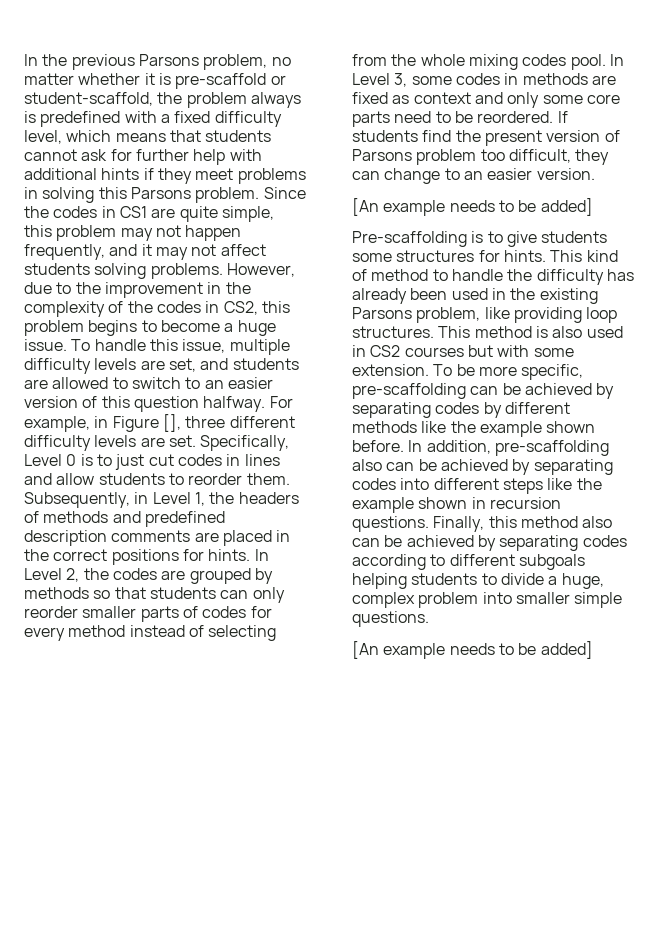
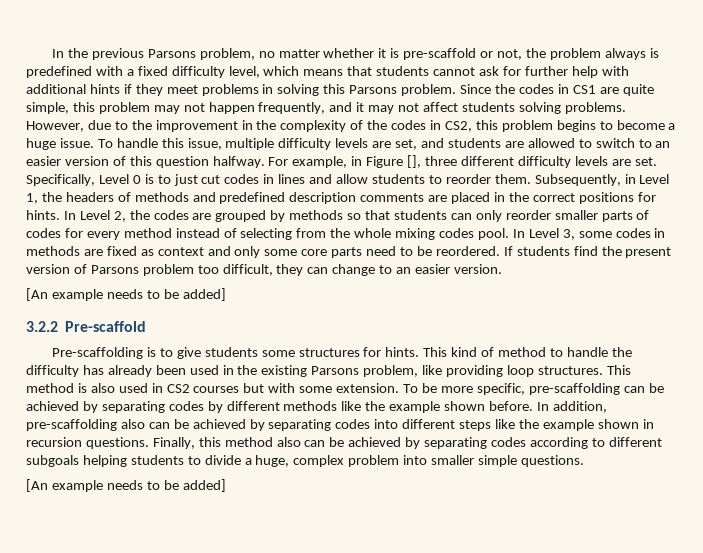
[24,92,153,106] student-scaffold, -> [497,49,523,60] not,
(593, 207) none -> [26,321,147,332] // 3.2.2 Pre-scaffold

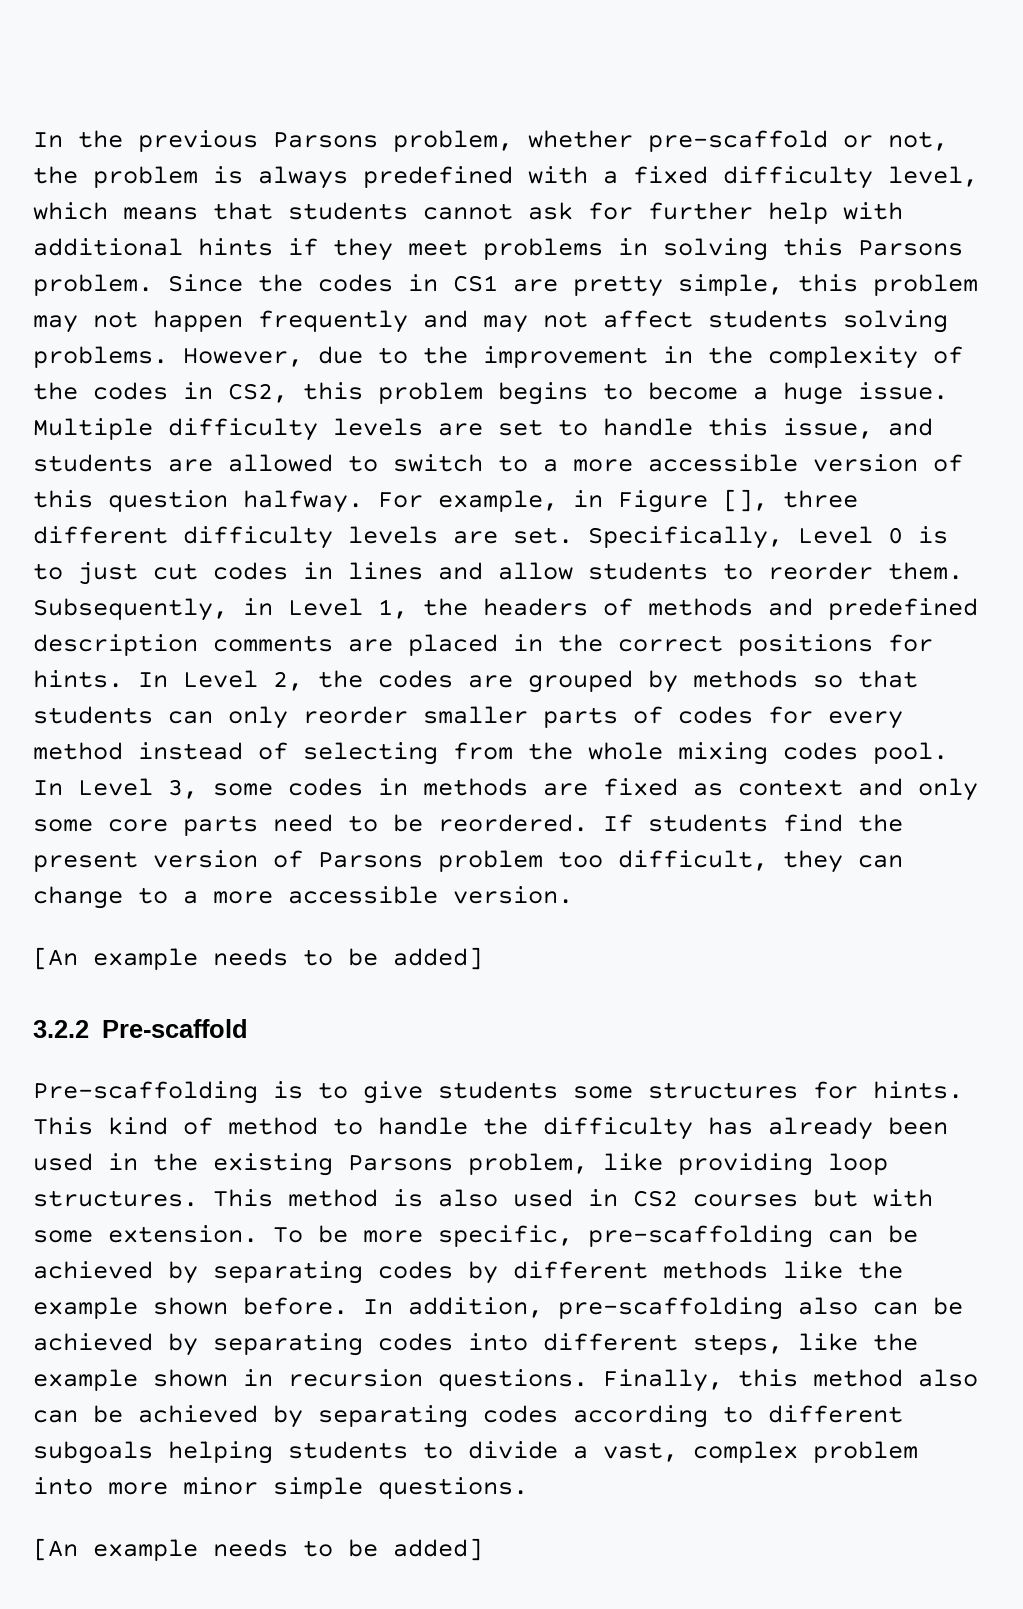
[258,48,400,58] no matter whether it is -> [528,130,633,148] whether
[604,48,659,60] always is -> [213,166,348,189] is always
[622,84,654,96] quite -> [573,275,663,297] pretty
[258,102,365,114] frequently, and it -> [258,310,468,333] frequently and
[97,138,418,150] To handle this issue, multiple difficulty levels are set, -> [33,418,873,441] Multiple difficulty levels are set to handle this issue,
[655,141,671,148] [26,156,61,166] an easier -> [543,454,798,472] a more accessible
[396,264,451,274] an easier -> [183,886,438,904] a more accessible
[459,420,492,431] steps -> [693,1334,783,1355] steps,
[255,455,290,467] huge, -> [603,1442,678,1462] vast,
[431,455,475,465] smaller -> [108,1477,258,1495] more minor

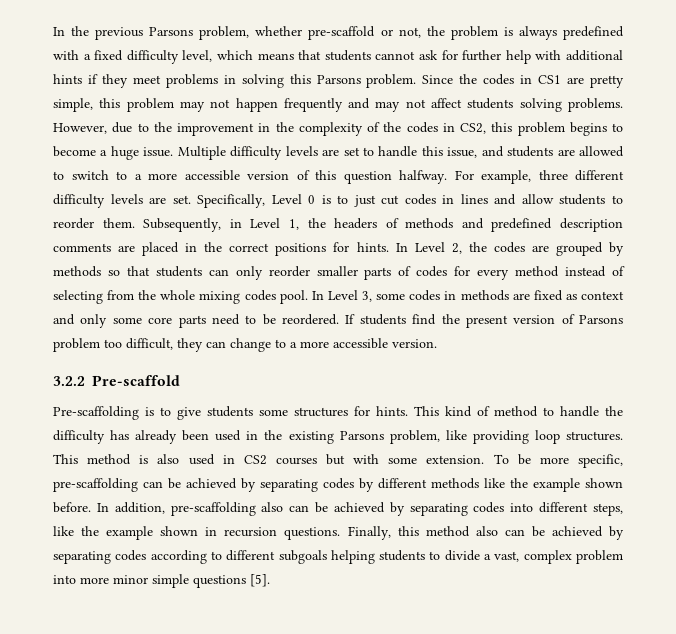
[573,489,768,513] in Figure [], -> (531, 177) none
[33,947,483,970] // [An example needs to be added] -> (437, 343) none
[378,1477,528,1499] [33,1538,483,1561] questions. // [An example needs to be added] -> [193,574,270,588] questions [5].

